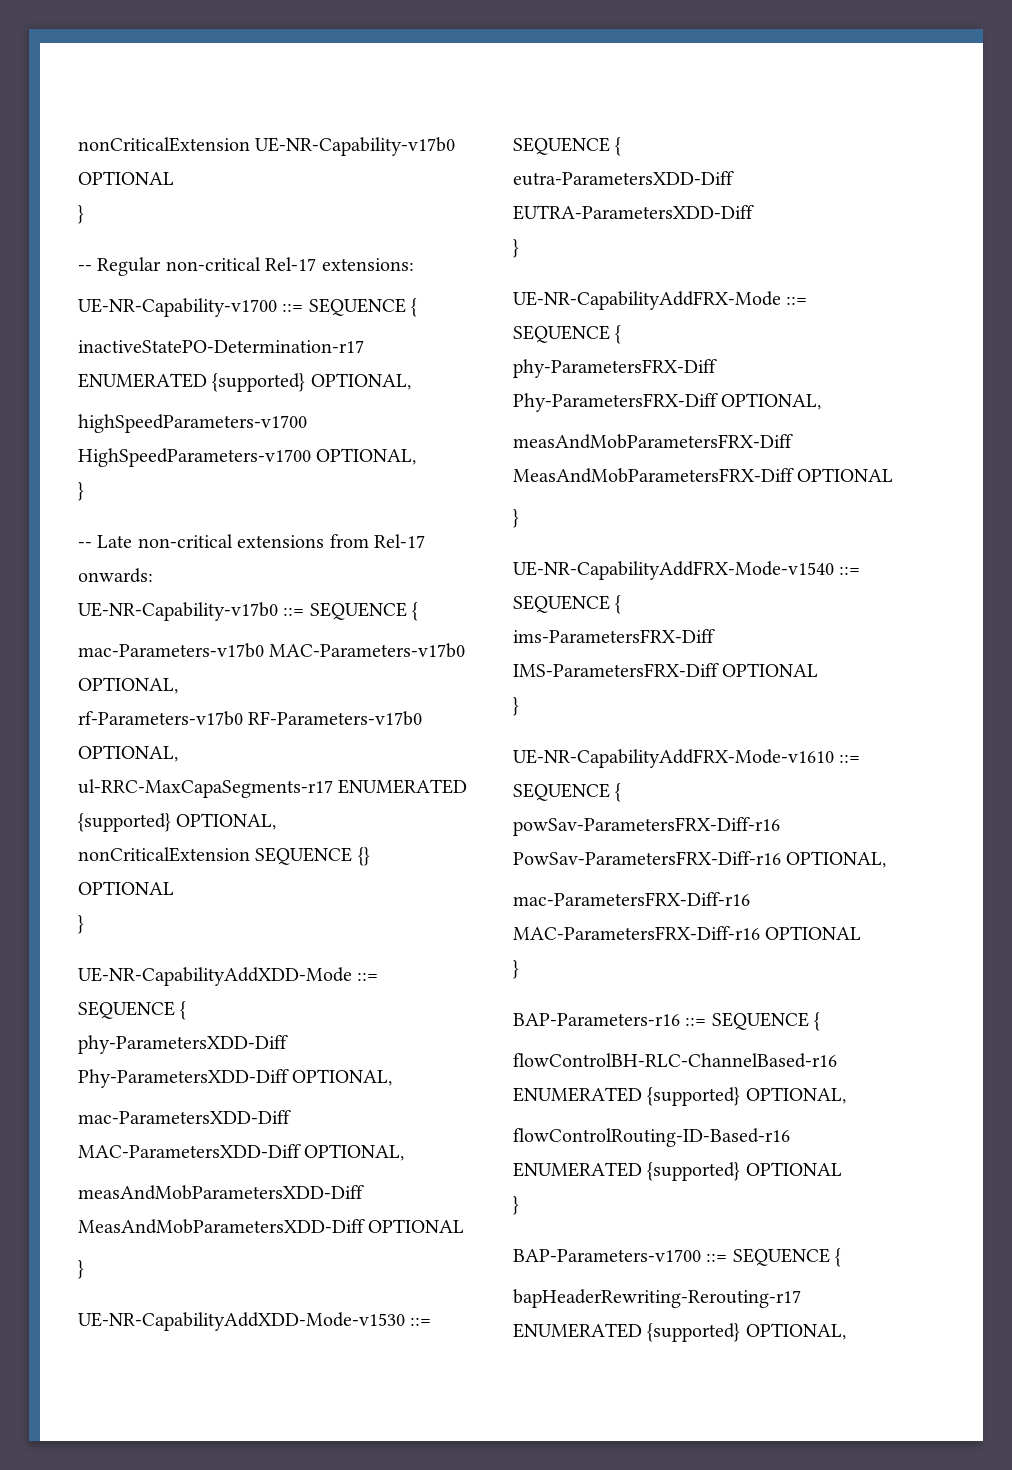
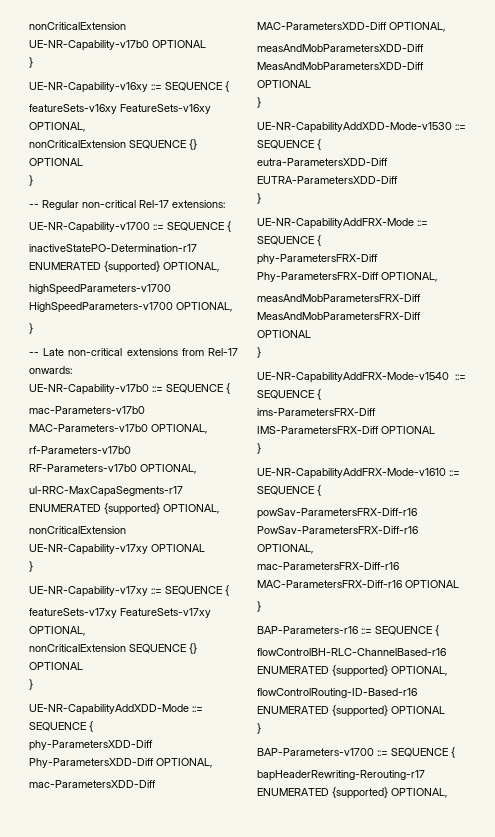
(84, 214) none -> [29,81,229,93] [29,104,211,114] [29,122,85,132] [29,139,197,150] [29,158,83,166] [29,175,33,186] // UE-NR-Capability-v16xy ::= SEQUENCE { // featureSets-v16xy FeatureSets-v16xy OPTIONAL, // nonCriticalExtension SEQUENCE {} OPTIONAL // }
(277, 821) none -> [29,526,126,534] [29,544,205,555] [29,561,33,572] [29,585,229,597] [29,608,211,618] [29,626,85,636] // nonCriticalExtension UE-NR-Capability-v17xy OPTIONAL // } // UE-NR-Capability-v17xy ::= SEQUENCE { // featureSets-v17xy FeatureSets-v17xy OPTIONAL,

